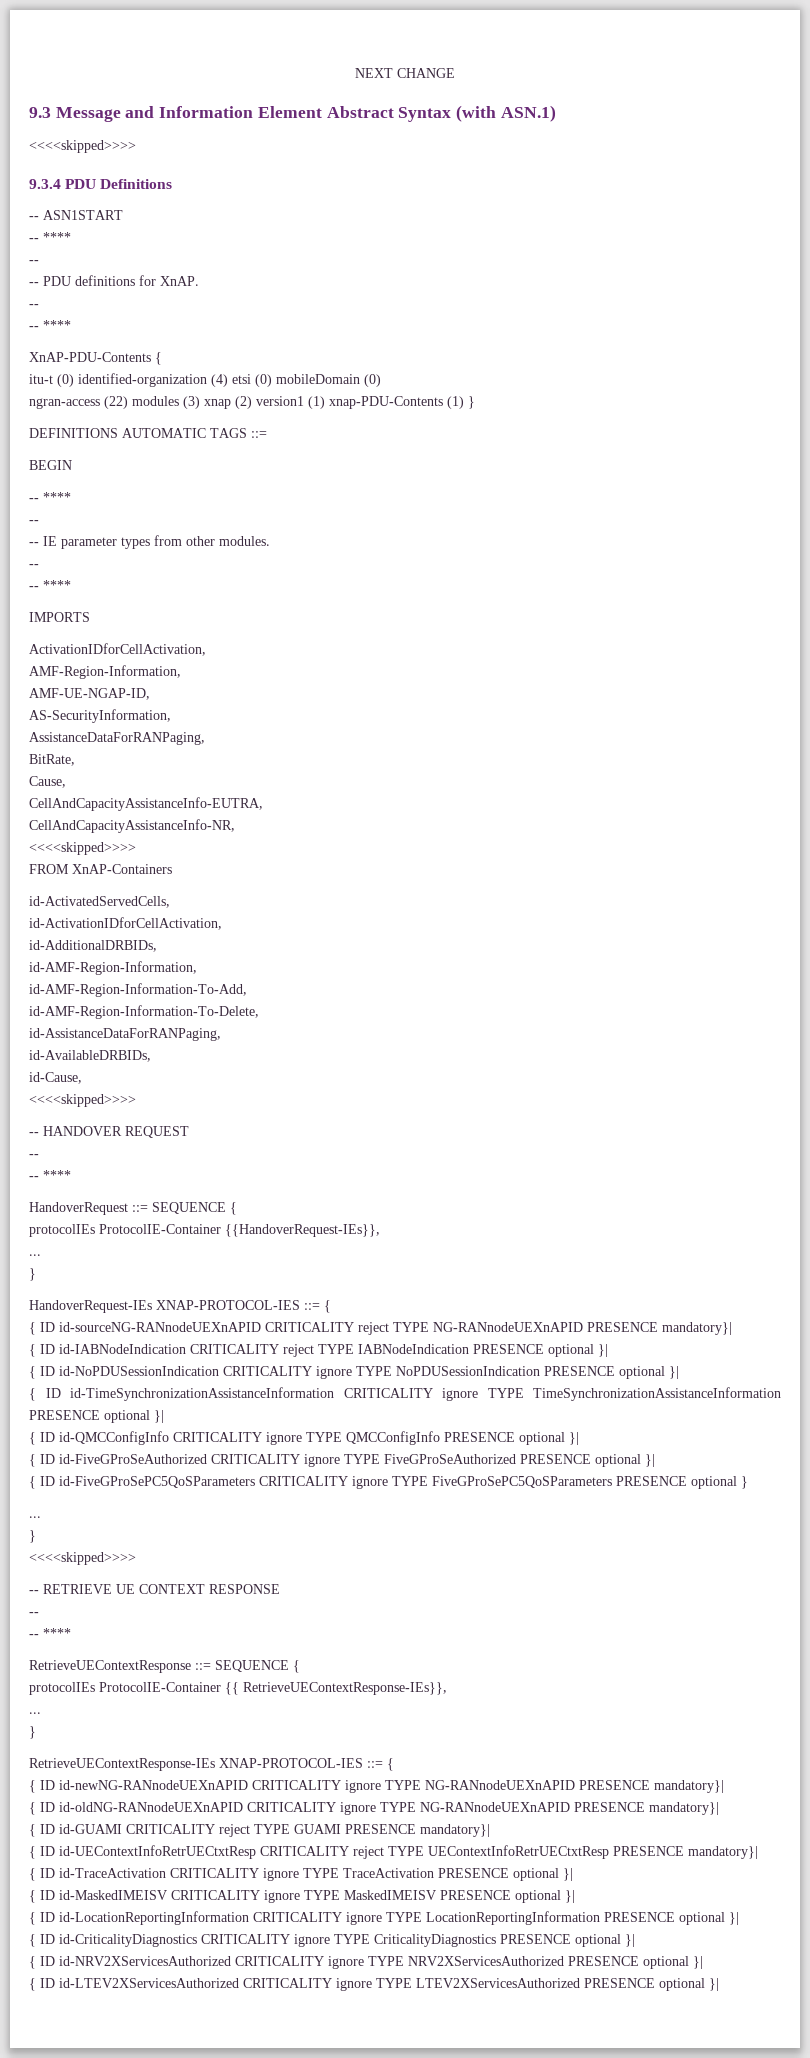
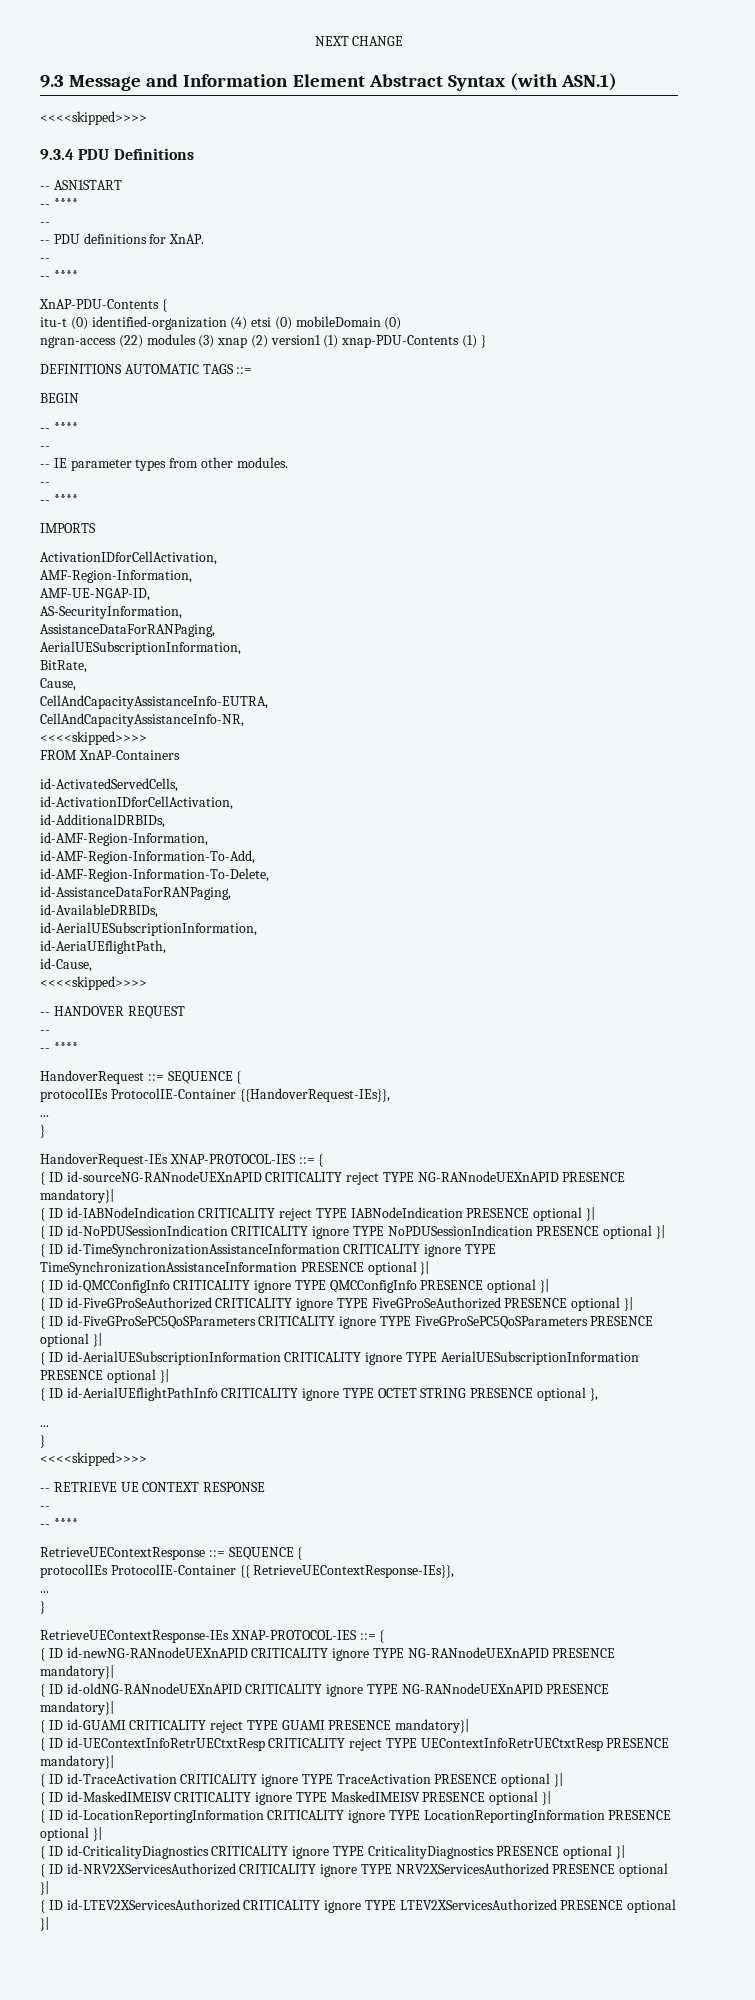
(205, 738) none -> [40,641,241,655] // AerialUESubscriptionInformation,
(151, 1056) none -> [40,922,257,936] [40,940,166,954] // id-AerialUESubscriptionInformation, // id-AeriaUEflightPath,
[741,1476,748,1489] } -> [92,1333,102,1347] [40,1351,639,1365] [40,1369,169,1383] [40,1387,598,1401] }| // { ID id-AerialUESubscriptionInformation CRITICALITY ignore TYPE AerialUESubscriptionInformation PRESENCE optional }| // { ID id-AerialUEflightPathInfo CRITICALITY ignore TYPE OCTET STRING PRESENCE optional },

